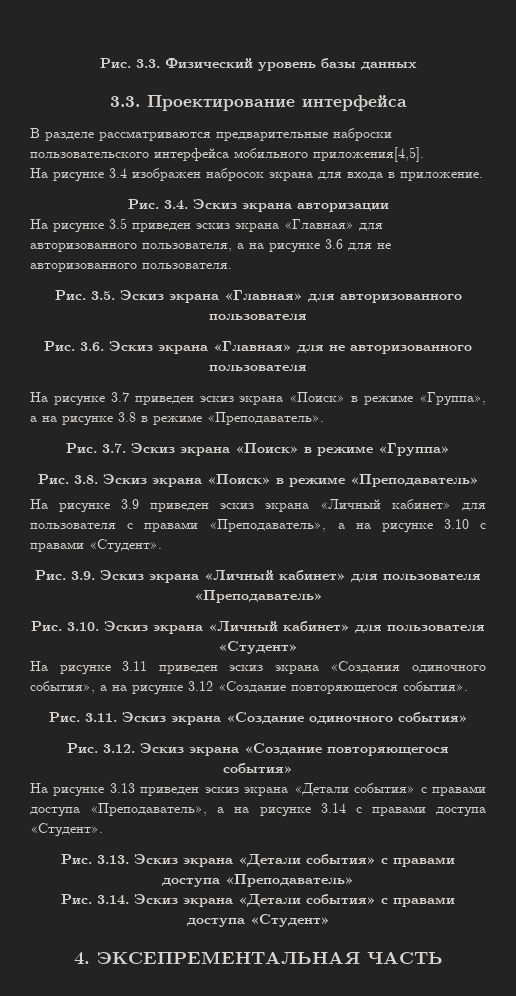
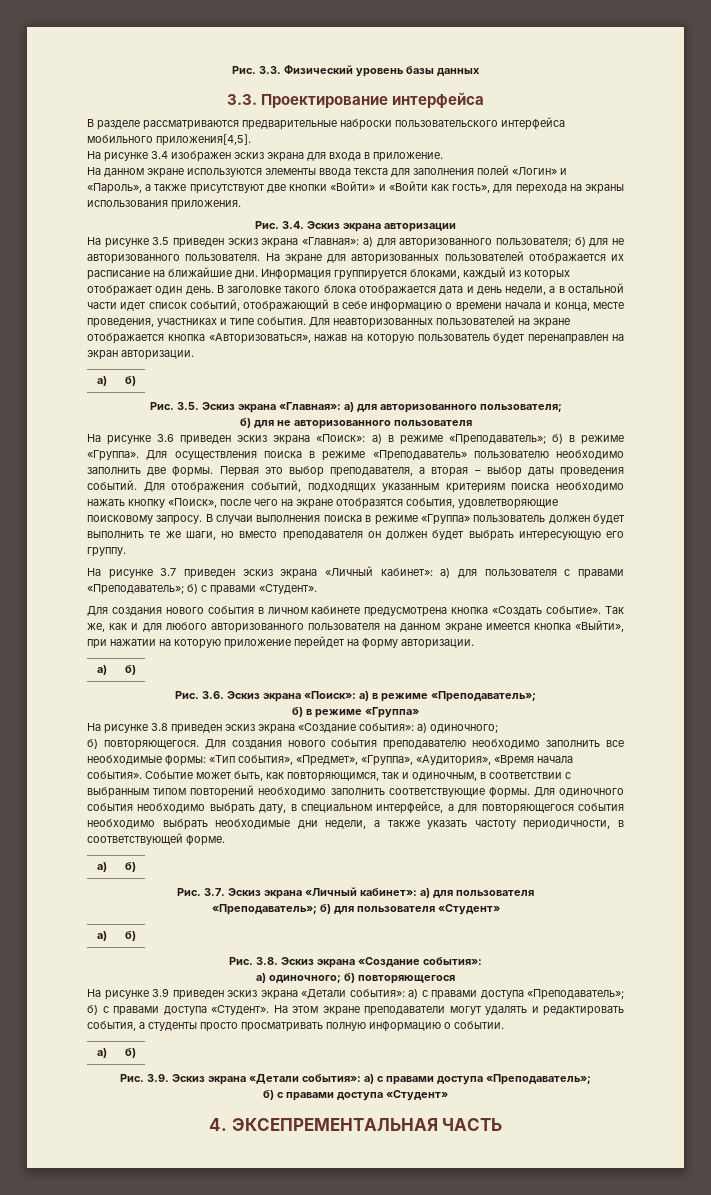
[206,168,264,181] набросок -> [234,152,264,159] эскиз
(483, 176) none -> [87,165,567,178] [87,181,625,194] [87,200,241,210] // На данном экране используются элементы ввода текста для заполнения полей «Логин» и «Пароль», а также присутствуют две кнопки «Войти» и «Войти как гость», для перехода на экраны использования приложения.
[284,219,383,231] [30,239,391,253] [30,263,232,272] [54,290,462,303] [209,313,307,320] [44,341,472,354] [209,364,307,371] «Главная» для авторизованного пользователя, а на рисунке 3.6 для не авторизованного пользователя. // Рис. 3.5. Эскиз экрана «Главная» для авторизованного пользователя // Рис. 3.6. Эскиз экрана «Главная» для не авторизованного пользователя -> [302,237,624,248] [87,251,624,264] [87,267,570,280] [87,283,624,296] [87,299,625,312] [87,315,570,328] [87,333,624,344] [87,350,194,360] [96,376,107,386] [124,376,136,386] [149,402,562,413] [239,418,472,429] [87,434,625,445] [87,450,624,461] [87,466,625,477] [87,480,624,493] [87,498,558,509] [87,514,626,525] [87,530,624,541] [87,547,126,557] «Главная»: а) для авторизованного пользователя; б) для не авторизованного пользователя. На экране для авторизованных пользователей отображается их расписание на ближайшие дни. Информация группируется блоками, каждый из которых отображает один день. В заголовке такого блока отображается дата и день недели, а в остальной части идет список событий, отображающий в себе информацию о времени начала и конца, месте проведения, участниках и типе события. Для неавторизованных пользователей на экране отображается кнопка «Авторизоваться», нажав на которую пользователь будет перенаправлен на экран авторизации. // а) | б) // Рис. 3.5. Эскиз экрана «Главная»: а) для авторизованного пользователя; // б) для не авторизованного пользователя // На рисунке 3.6 приведен эскиз экрана «Поиск»: а) в режиме «Преподаватель»; б) в режиме «Группа». Для осуществления поиска в режиме «Преподаватель» пользователю необходимо заполнить две формы. Первая это выбор преподавателя, а вторая – выбор даты проведения событий. Для отображения событий, подходящих указанным критериям поиска необходимо нажать кнопку «Поиск», после чего на экране отобразятся события, удовлетворяющие поисковому запросу. В случаи выполнения поиска в режиме «Группа» пользователь должен будет выполнить те же шаги, но вместо преподавателя он должен будет выбрать интересующую его группу.
[289,392,487,406] [30,412,324,426] [66,443,450,456] [37,474,479,487] «Поиск» в режиме «Группа», а на рисунке 3.8 в режиме «Преподаватель». // Рис. 3.7. Эскиз экрана «Поиск» в режиме «Группа» // Рис. 3.8. Эскиз экрана «Поиск» в режиме «Преподаватель» -> [325,566,625,579] [87,584,317,595] [87,606,625,617] [87,620,625,633] [87,636,474,649] [96,665,107,675] [124,665,136,675] [175,691,536,702] [292,707,419,718] [87,723,498,734] [87,739,625,750] [87,755,573,766] [87,771,571,782] [87,785,624,798] [87,801,624,814] [87,819,625,830] [87,833,225,846] [96,862,107,872] [124,862,136,872] [177,887,534,899] [211,904,500,915] [96,931,107,941] [124,931,136,941] [229,957,482,968] [256,973,455,984] «Личный кабинет»: а) для пользователя с правами «Преподаватель»; б) с правами «Студент». // Для создания нового события в личном кабинете предусмотрена кнопка «Создать событие». Так же, как и для любого авторизованного пользователя на данном экране имеется кнопка «Выйти», при нажатии на которую приложение перейдет на форму авторизации. // а) | б) // Рис. 3.6. Эскиз экрана «Поиск»: а) в режиме «Преподаватель»; // б) в режиме «Группа» // На рисунке 3.8 приведен эскиз экрана «Создание события»: а) одиночного; // б) повторяющегося. Для создания нового события преподавателю необходимо заполнить все необходимые формы: «Тип события», «Предмет», «Группа», «Аудитория», «Время начала события». Событие может быть, как повторяющимся, так и одиночным, в соответствии с выбранным типом повторений необходимо заполнить соответствующие формы. Для одиночного события необходимо выбрать дату, в специальном интерфейсе, а для повторяющегося события необходимо выбрать необходимые дни недели, а также указать частоту периодичности, в соответствующей форме. // а) | б) // Рис. 3.7. Эскиз экрана «Личный кабинет»: а) для пользователя // «Преподаватель»; б) для пользователя «Студент» // а) | б) // Рис. 3.8. Эскиз экрана «Создание события»: // а) одиночного; б) повторяющегося
[320,499,486,511] [30,519,486,533] [30,539,162,553] [35,570,481,583] [193,590,323,603] [31,621,485,634] [218,641,298,654] [30,661,486,675] [30,681,468,695] [48,712,468,725] [67,743,449,756] [223,763,293,773] [30,783,487,797] [30,803,486,817] [30,823,103,837] [61,854,455,867] [162,874,354,887] [61,894,376,907] «Личный кабинет» для пользователя с правами «Преподаватель», а на рисунке 3.10 с правами «Студент». // Рис. 3.9. Эскиз экрана «Личный кабинет» для пользователя «Преподаватель» // Рис. 3.10. Эскиз экрана «Личный кабинет» для пользователя «Студент» // На рисунке 3.11 приведен эскиз экрана «Создания одиночного события», а на рисунке 3.12 «Создание повторяющегося события». // Рис. 3.11. Эскиз экрана «Создание одиночного события» // Рис. 3.12. Эскиз экрана «Создание повторяющегося события» // На рисунке 3.13 приведен эскиз экрана «Детали события» с правами доступа «Преподаватель», а на рисунке 3.14 с правами доступа «Студент». // Рис. 3.13. Эскиз экрана «Детали события» с правами доступа «Преподаватель» // Рис. 3.14. Эскиз экрана «Детали события» -> [301,989,624,1000] [87,1005,624,1016] [87,1021,504,1032] [96,1048,107,1058] [124,1048,136,1058] [120,1074,591,1085] [263,1090,274,1100] «Детали события»: а) с правами доступа «Преподаватель»; б) с правами доступа «Студент». На этом экране преподаватели могут удалять и редактировать события, а студенты просто просматривать полную информацию о событии. // а) | б) // Рис. 3.9. Эскиз экрана «Детали события»: а) с правами доступа «Преподаватель»; // б)

